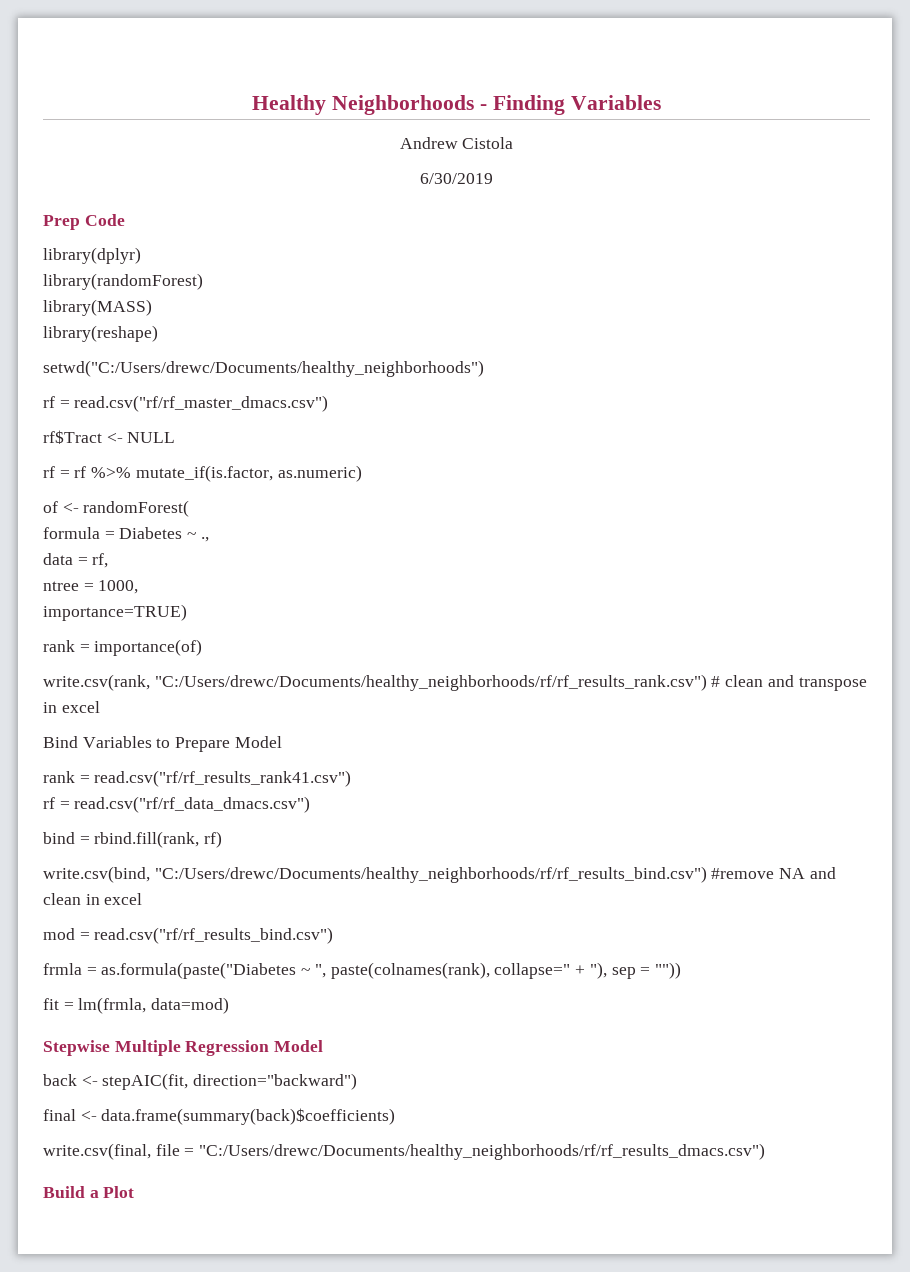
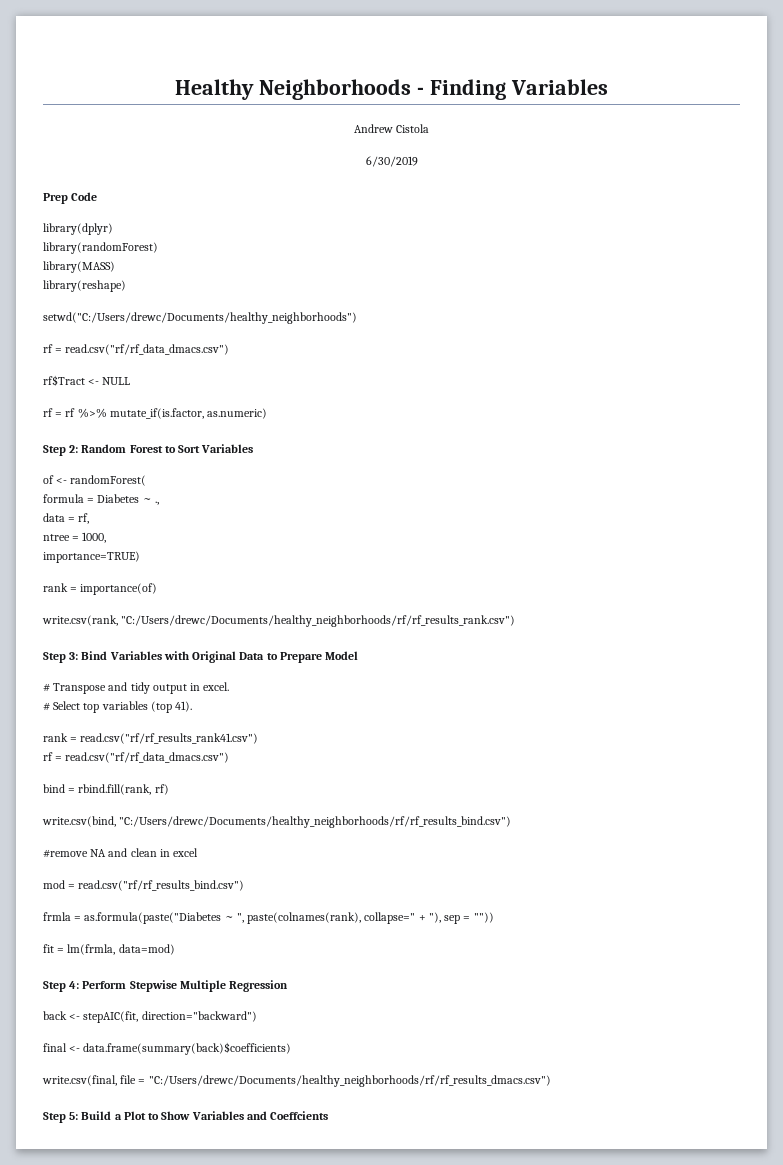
[74,395,329,412] read.csv("rf/rf_master_dmacs.csv") -> [65,344,230,355] read.csv("rf/rf_data_dmacs.csv")
(362, 473) none -> [43,444,254,456] // Step 2: Random Forest to Sort Variables
[711,675,867,691] [43,701,100,713] [43,736,282,752] # clean and transpose in excel // Bind Variables to Prepare Model -> [43,651,359,663] [43,682,230,694] [43,701,193,713] // Step 3: Bind Variables with Original Data to Prepare Model // # Transpose and tidy output in excel. // # Select top variables (top 41).
(707, 874) none -> (512, 822) //
(230, 1005) none -> [43,981,127,992] Step 4: Perform
[274,1040,324,1052] Model -> (289, 986) none
(766, 1151) none -> [43,1112,79,1123] Step 5:
(135, 1192) none -> [148,1111,329,1120] to Show Variables and Coeffcients

